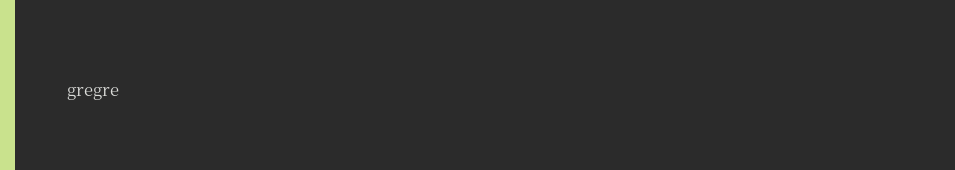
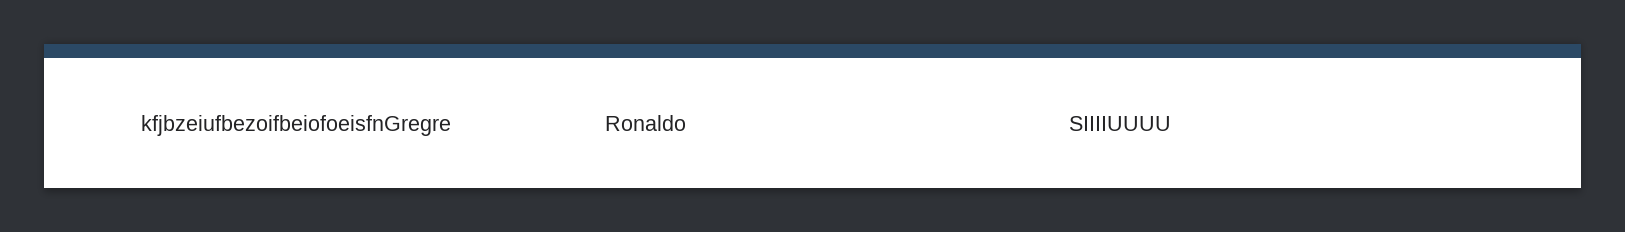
[67,87,119,100] gregre -> [141,115,451,136] [605,115,686,131] [1069,116,1171,131] kfjbzeiufbezoifbeiofoeisfnGregre // Ronaldo // SIIIIUUUU

